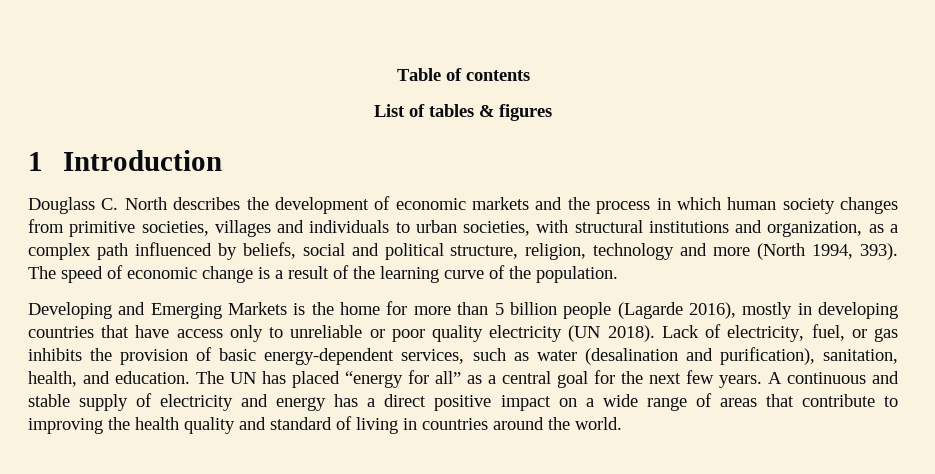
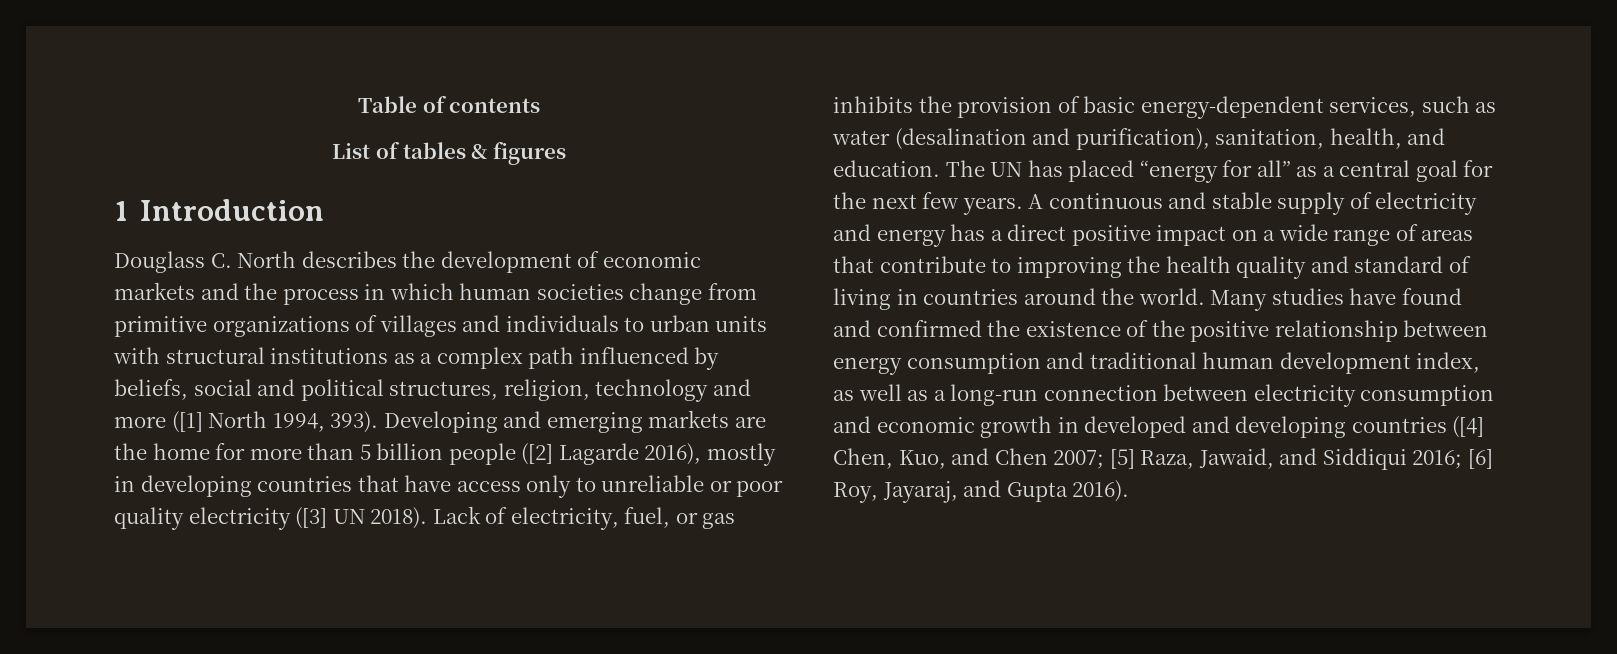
[782,197,898,214] [28,219,209,237] society changes from primitive societies, -> [536,283,757,305] [114,315,378,337] societies change from primitive organizations of
[463,221,531,236] societies, -> [715,316,768,332] units
[735,220,863,237] and organization, -> (389, 356) none
[450,245,519,259] structure, -> [389,381,499,400] structures,
[757,243,898,260] [28,265,618,283] [28,302,306,319] (North 1994, 393). The speed of economic change is a result of the learning curve of the population. // Developing and Emerging Markets is -> [171,410,766,433] ([1] North 1994, 393). Developing and emerging markets are
[617,302,683,319] (Lagarde -> [521,443,639,465] ([2] Lagarde
[568,325,601,342] (UN -> [295,507,365,529] ([3] UN
(622, 423) none -> [1210,288,1462,311] [833,320,1489,342] [833,352,1481,375] [833,384,1495,407] [833,416,1485,438] [833,448,1493,470] [833,480,1130,503] Many studies have found and confirmed the existence of the positive relationship between energy consumption and traditional human development index, as well as a long-run connection between electricity consumption and economic growth in developed and developing countries ([4] Chen, Kuo, and Chen 2007; [5] Raza, Jawaid, and Siddiqui 2016; [6] Roy, Jayaraj, and Gupta 2016).

